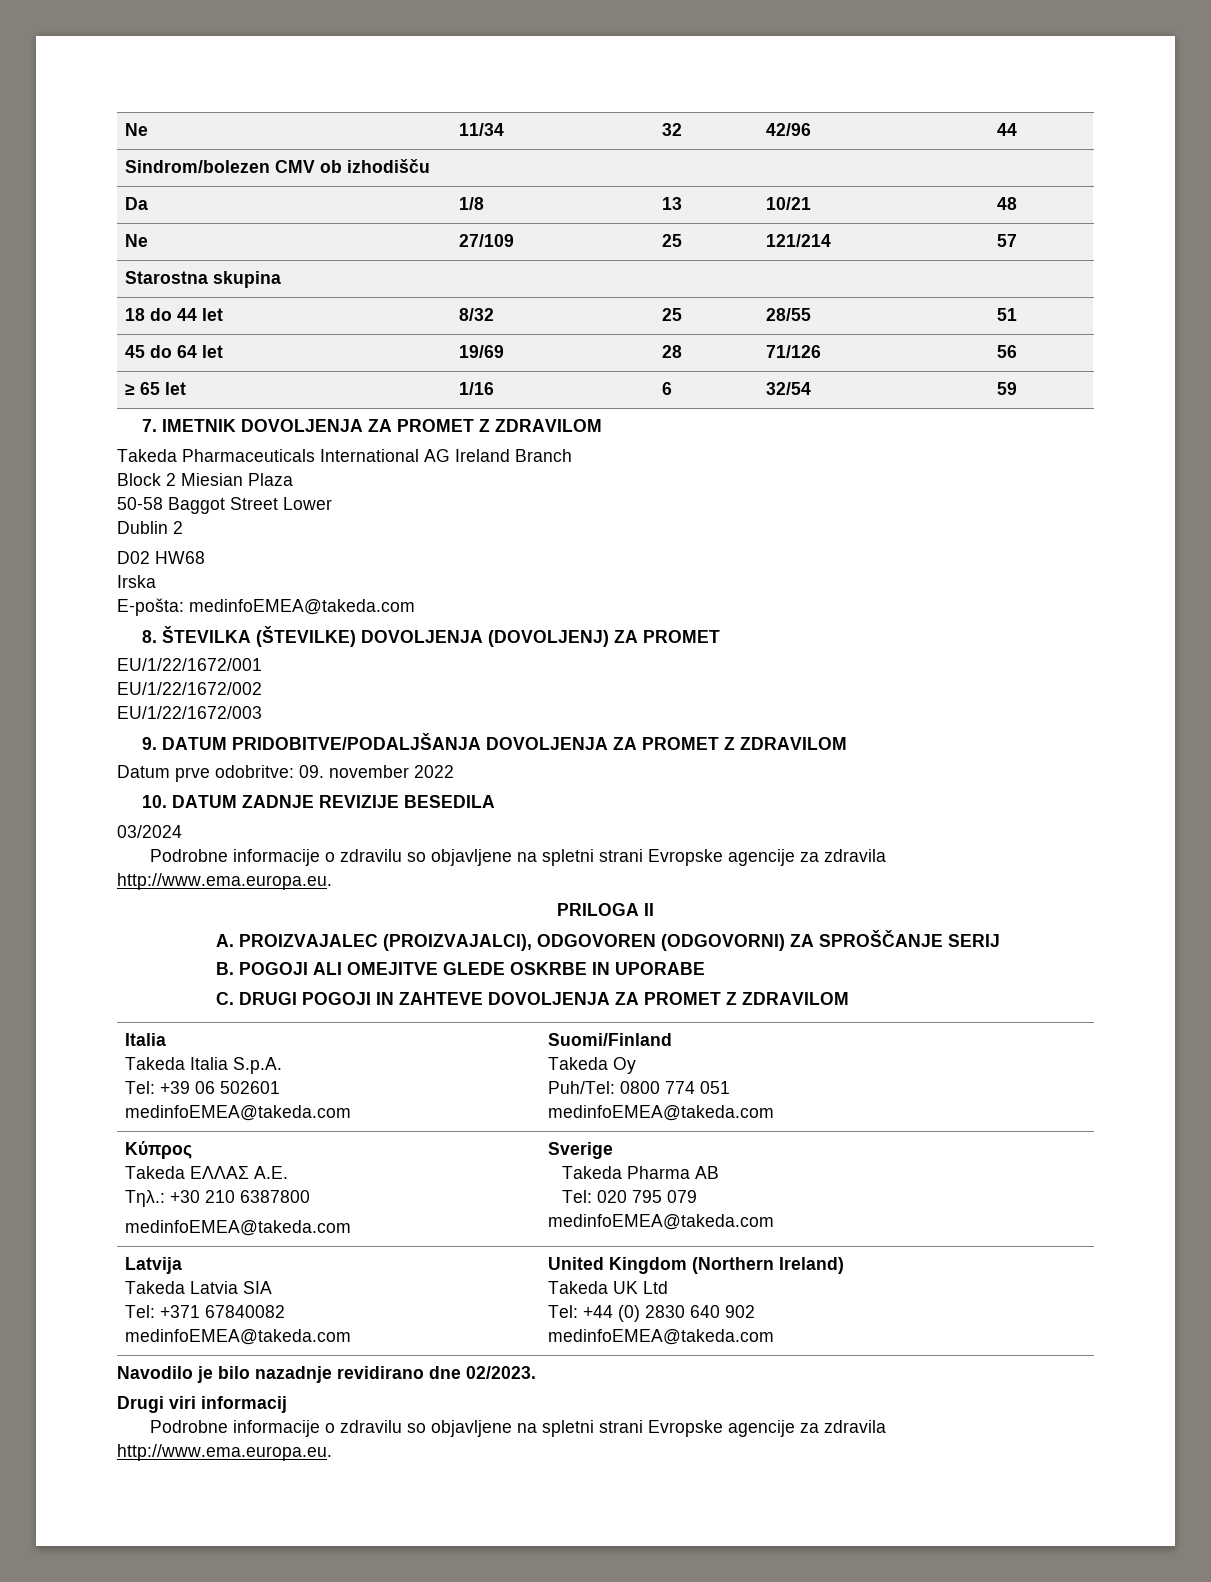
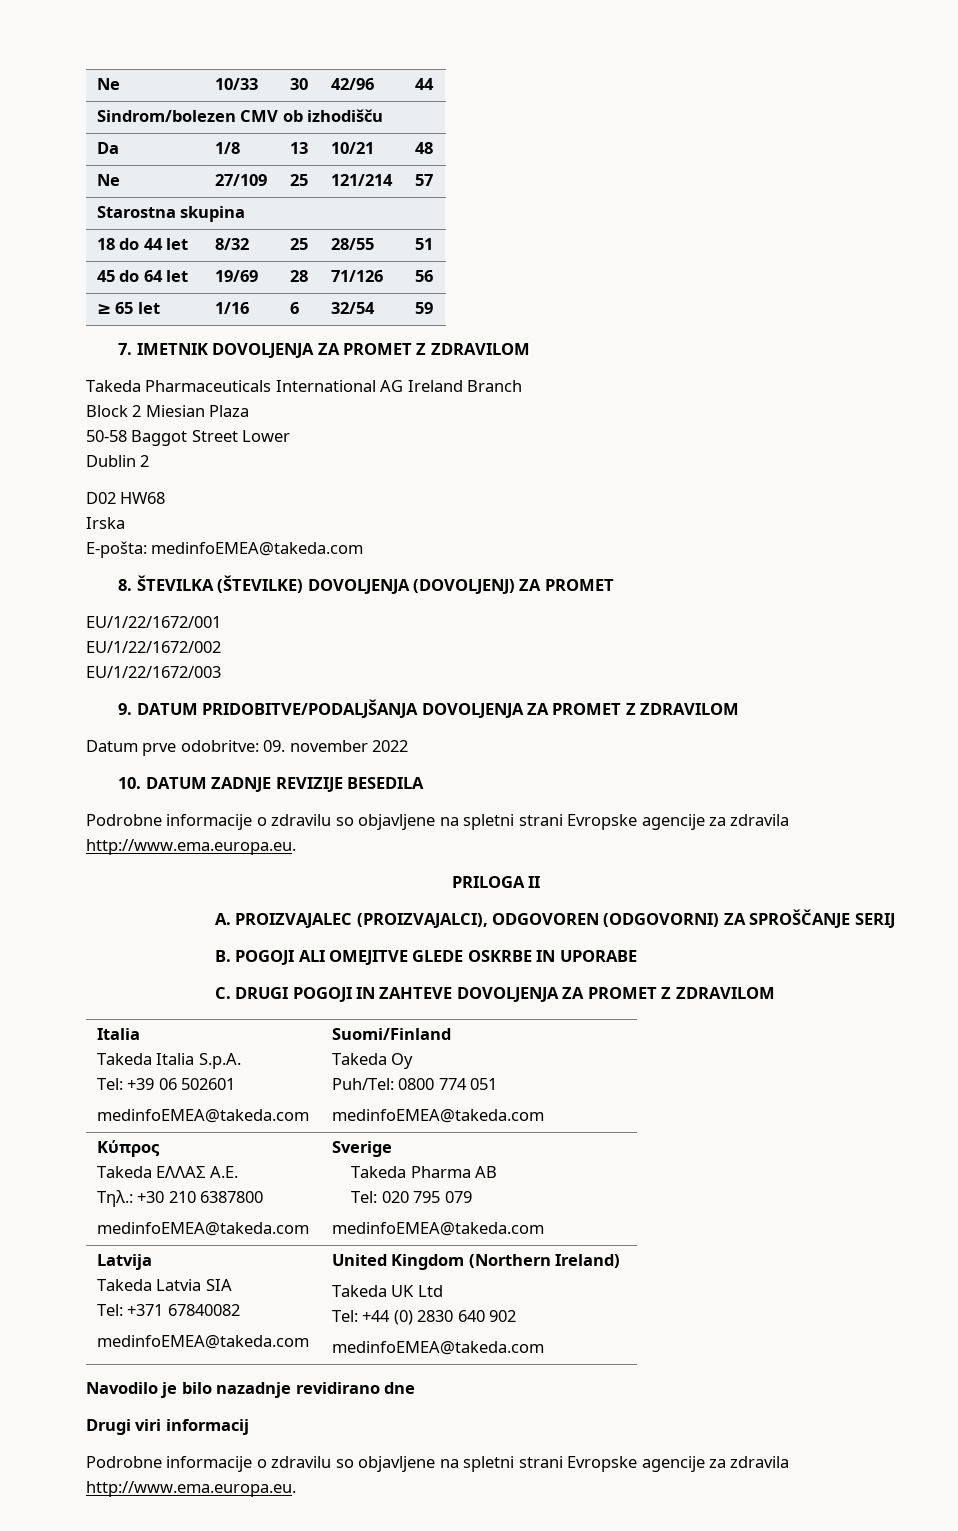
[124,123,148,136] [458,123,504,136] [661,123,682,136] Ne | 11/34 | 32 -> [97,78,121,90] [215,78,259,90] [290,78,309,90] Ne | 10/33 | 30
[117,825,182,838] // 03/2024 -> (424, 783) none
[466,1366,536,1379] 02/2023. -> (416, 1388) none

